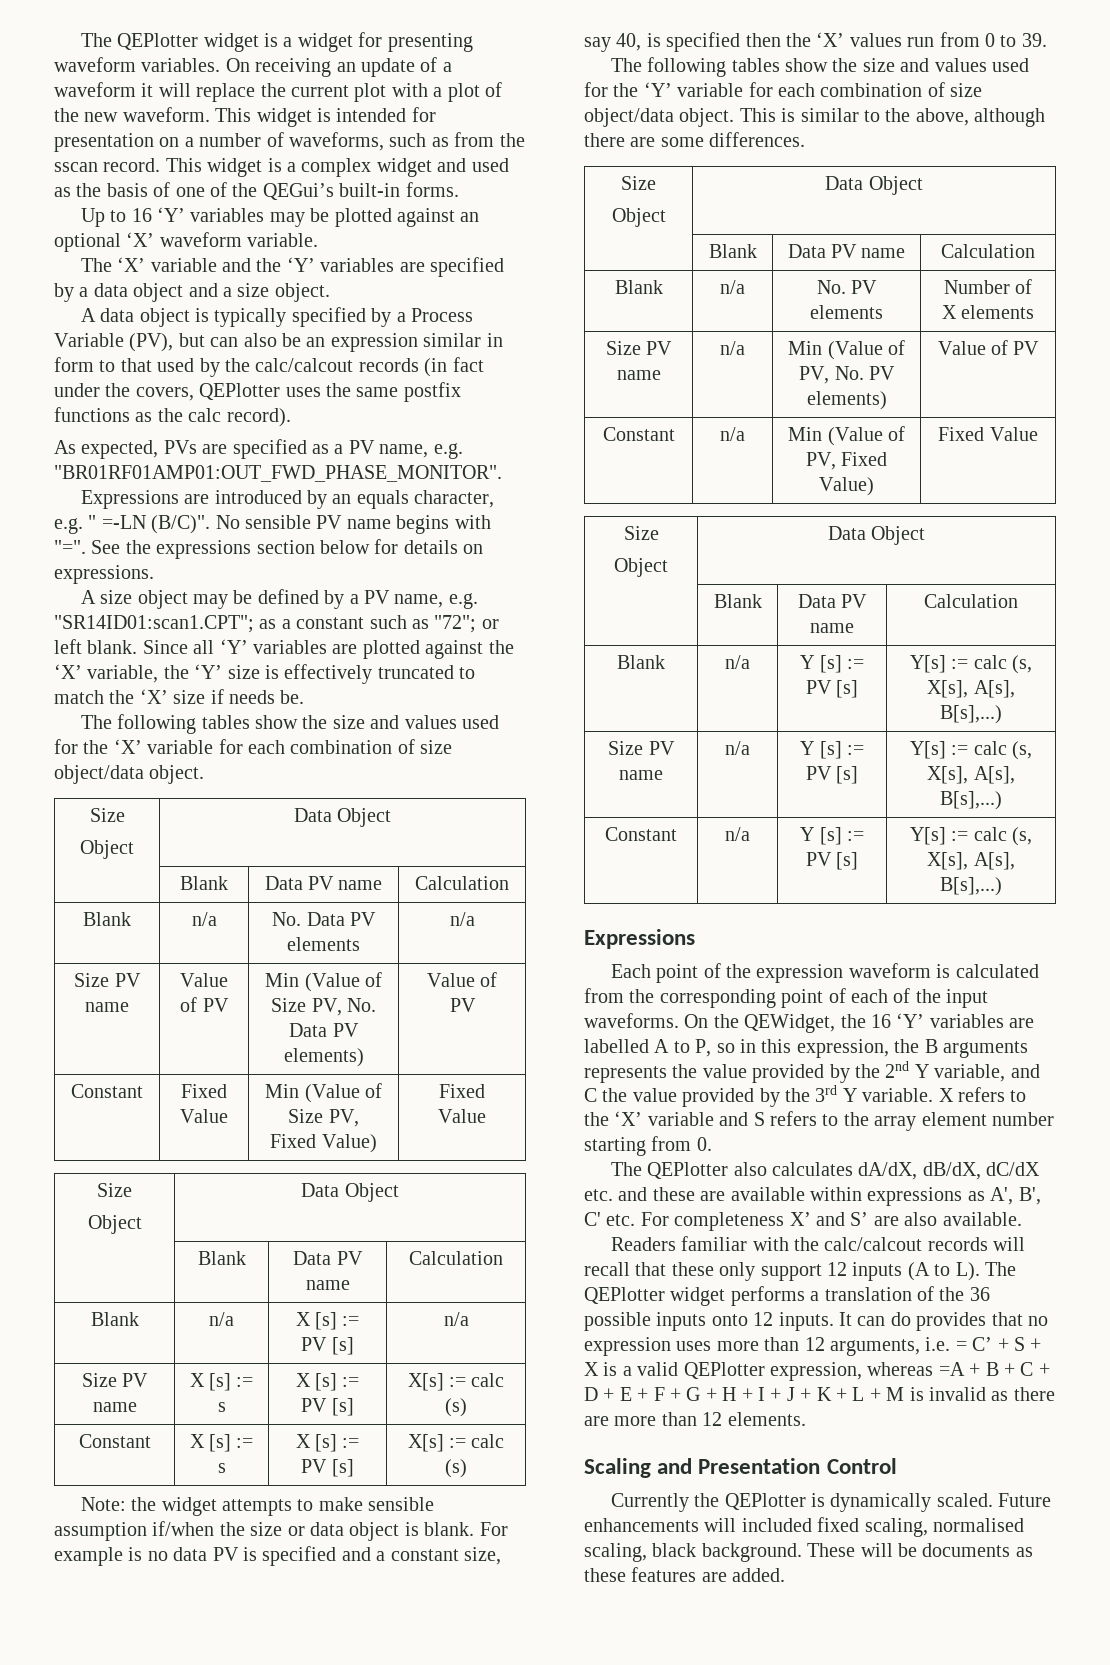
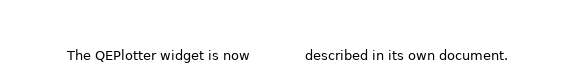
[283,32,473,52] [54,57,452,77] [54,82,502,102] [54,107,436,127] [54,132,525,152] [54,158,509,177] [54,182,459,200] [80,207,480,227] [54,232,319,252] [80,257,505,277] [54,283,330,302] [80,307,474,327] [54,333,503,352] [54,357,484,377] [54,382,461,402] [54,407,291,427] [54,439,463,459] [54,465,502,482] [80,490,495,509] [54,515,491,534] [54,539,484,559] [54,565,154,584] [80,589,478,609] [54,615,499,633] [54,639,514,659] [54,664,476,684] [54,689,305,704] [80,714,500,734] [54,739,453,754] [54,765,205,784] [89,808,125,822] [80,840,134,859] [293,808,392,827] [180,876,228,890] [264,876,383,890] [415,876,509,890] [83,912,131,926] [191,912,217,926] [272,912,376,926] [287,937,360,951] [449,912,475,926] [74,973,141,987] [85,1002,129,1012] [180,973,228,987] [180,997,229,1012] [265,972,382,992] [271,998,376,1016] [289,1023,359,1037] [283,1048,364,1067] [426,972,498,987] [449,998,476,1012] [71,1084,143,1098] [181,1084,227,1098] [180,1109,228,1123] [265,1083,382,1103] [288,1109,359,1127] [270,1134,377,1153] [439,1084,485,1098] [438,1109,486,1123] [97,1183,132,1197] [87,1215,142,1234] [301,1183,399,1202] [197,1251,246,1265] [293,1251,363,1265] [305,1280,350,1290] [409,1251,503,1265] [90,1312,139,1326] [209,1312,234,1326] [295,1312,360,1330] [301,1337,354,1355] [443,1312,469,1326] [81,1373,149,1387] [92,1402,137,1412] [189,1373,254,1391] [217,1402,226,1412] [295,1373,360,1391] [301,1398,354,1416] [407,1373,505,1391] [445,1398,467,1417] [78,1434,151,1448] [189,1434,254,1452] [217,1463,226,1473] [295,1434,360,1452] [301,1459,354,1477] [407,1434,505,1452] [445,1459,467,1478] [80,1497,435,1516] [54,1521,508,1541] [54,1546,501,1566] [584,32,1047,52] [610,57,1030,77] [584,82,983,97] [584,108,1046,127] [584,132,806,147] [621,176,656,190] [611,208,666,227] [825,176,923,195] [708,244,757,258] [787,244,906,258] [941,244,1035,258] [614,280,663,294] [720,280,745,294] [816,280,878,294] [810,305,883,319] [943,279,1033,294] [941,305,1035,319] [605,341,673,355] [616,370,661,380] [720,341,745,355] [788,340,905,360] [799,366,895,384] [806,391,887,410] [937,340,1040,355] [602,427,675,441] [720,427,745,441] [788,426,905,446] [805,452,888,470] [819,477,874,496] [938,427,1038,441] [623,526,659,540] [614,558,668,577] [827,526,926,545] [713,594,762,608] [797,594,868,608] [810,623,854,633] [924,594,1018,608] [617,655,665,669] [725,655,750,669] [800,655,864,673] [805,680,859,698] [909,655,1033,674] [927,680,1015,698] [940,705,1002,724] [608,741,675,755] [619,770,663,780] [725,741,750,755] [800,741,864,759] [805,766,859,784] [909,741,1033,760] [927,766,1015,784] [940,791,1002,810] [605,827,677,841] [725,827,750,841] [800,827,864,845] [805,852,859,870] [909,827,1033,846] [927,852,1015,870] [940,877,1002,896] [584,929,695,949] [610,963,1039,983] [584,988,989,1008] [584,1013,1035,1033] [584,1039,1028,1058] [584,1061,1040,1083] [584,1085,1027,1107] [584,1111,1054,1131] [584,1136,712,1156] [610,1162,1041,1180] [584,1187,1041,1206] [584,1212,1022,1231] [610,1236,1026,1251] [584,1262,1016,1281] [584,1286,990,1306] [584,1312,1048,1331] [584,1337,1042,1356] [584,1362,1050,1381] [584,1387,1055,1401] [584,1412,806,1426] [584,1458,897,1478] [610,1493,1052,1512] [584,1517,1024,1537] [584,1543,1033,1562] [584,1567,786,1582] a widget for presenting waveform variables. On receiving an update of a waveform it will replace the current plot with a plot of the new waveform. This widget is intended for presentation on a number of waveforms, such as from the sscan record. This widget is a complex widget and used as the basis of one of the QEGui’s built-in forms. // Up to 16 ‘Y’ variables may be plotted against an optional ‘X’ waveform variable. // The ‘X’ variable and the ‘Y’ variables are specified by a data object and a size object. // A data object is typically specified by a Process Variable (PV), but can also be an expression similar in form to that used by the calc/calcout records (in fact under the covers, QEPlotter uses the same postfix functions as the calc record). // As expected, PVs are specified as a PV name, e.g. "BR01RF01AMP01:OUT_FWD_PHASE_MONITOR". // Expressions are introduced by an equals character, e.g. " =-LN (B/C)". No sensible PV name begins with "=". See the expressions section below for details on expressions. // A size object may be defined by a PV name, e.g. "SR14ID01:scan1.CPT"; as a constant such as "72"; or left blank. Since all ‘Y’ variables are plotted against the ‘X’ variable, the ‘Y’ size is effectively truncated to match the ‘X’ size if needs be. // The following tables show the size and values used for the ‘X’ variable for each combination of size object/data object. // Size // Object | Data Object // | Blank | Data PV name | Calculation // Blank | n/a | No. Data PV elements | n/a // Size PV name | Value of PV | Min (Value of Size PV, No. Data PV elements) | Value of PV // Constant | Fixed Value | Min (Value of Size PV, Fixed Value) | Fixed Value // Size // Object | Data Object // | Blank | Data PV name | Calculation // Blank | n/a | X [s] := PV [s] | n/a // Size PV name | X [s] := s | X [s] := PV [s] | X[s] := calc (s) // Constant | X [s] := s | X [s] := PV [s] | X[s] := calc (s) // Note: the widget attempts to make sensible assumption if/when the size or data object is blank. For example is no data PV is specified and a constant size, say 40, is specified then the ‘X’ values run from 0 to 39. // The following tables show the size and values used for the ‘Y’ variable for each combination of size object/data object. This is similar to the above, although there are some differences. // Size // Object | Data Object // | Blank | Data PV name | Calculation // Blank | n/a | No. PV elements | Number of X elements // Size PV name | n/a | Min (Value of PV, No. PV elements) | Value of PV // Constant | n/a | Min (Value of PV, Fixed Value) | Fixed Value // Size // Object | Data Object // | Blank | Data PV name | Calculation // Blank | n/a | Y [s] := PV [s] | Y[s] := calc (s, X[s], A[s], B[s],...) // Size PV name | n/a | Y [s] := PV [s] | Y[s] := calc (s, X[s], A[s], B[s],...) // Constant | n/a | Y [s] := PV [s] | Y[s] := calc (s, X[s], A[s], B[s],...) // Expressions // Each point of the expression waveform is calculated from the corresponding point of each of the input waveforms. On the QEWidget, the 16 ‘Y’ variables are labelled A to P, so in this expression, the B arguments represents the value provided by the 2nd Y variable, and C the value provided by the 3rd Y variable. X refers to the ‘X’ variable and S refers to the array element number starting from 0. // The QEPlotter also calculates dA/dX, dB/dX, dC/dX etc. and these are available within expressions as A', B', C' etc. For completeness X’ and S’ are also available. // Readers familiar with the calc/calcout records will recall that these only support 12 inputs (A to L). The QEPlotter widget performs a translation of the 36 possible inputs onto 12 inputs. It can do provides that no expression uses more than 12 arguments, i.e. = C’ + S + X is a valid QEPlotter expression, whereas =A + B + C + D + E + F + G + H + I + J + K + L + M is invalid as there are more than 12 elements. // Scaling and Presentation Control // Currently the QEPlotter is dynamically scaled. Future enhancements will included fixed scaling, normalised scaling, black background. These will be documents as these features are added. -> [223,49,508,60] now described in its own document.

